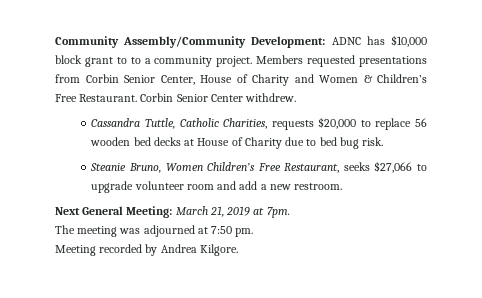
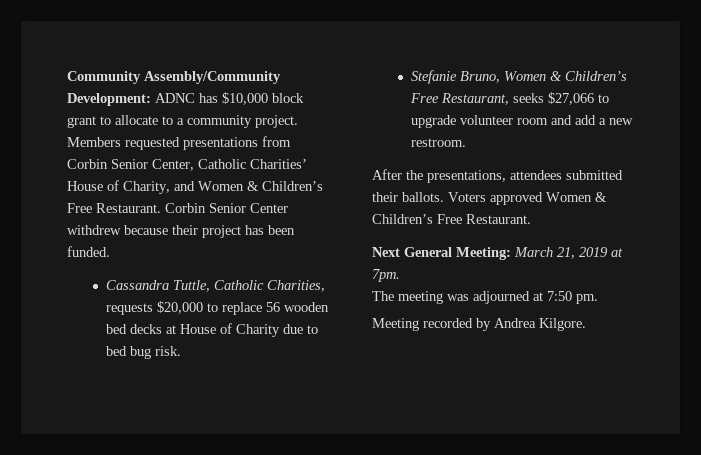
(127, 60) none -> [115,115,158,125] allocate
[200,74,289,86] House of Charity -> [198,159,307,169] [67,180,170,194] Catholic Charities’ House of Charity,
[245,93,297,102] withdrew. -> [67,225,295,238] [67,246,110,257] withdrew because their project has been funded.
[90,163,127,171] Steanie -> [411,70,458,84] Stefanie
(203, 167) none -> [550,71,563,81] &
(343, 186) none -> [372,169,623,183] [372,192,607,205] [372,214,531,224] // After the presentations, attendees submitted their ballots. Voters approved Women & Children’s Free Restaurant.

